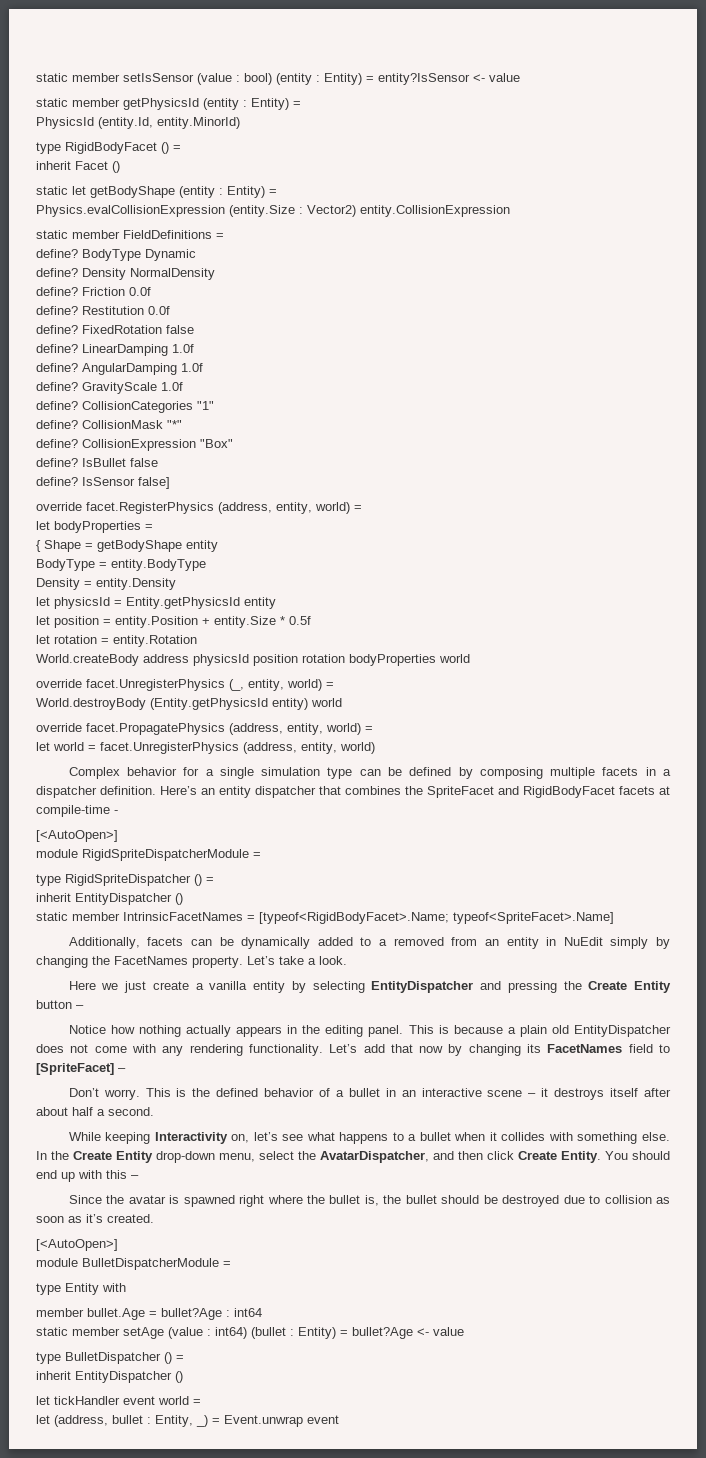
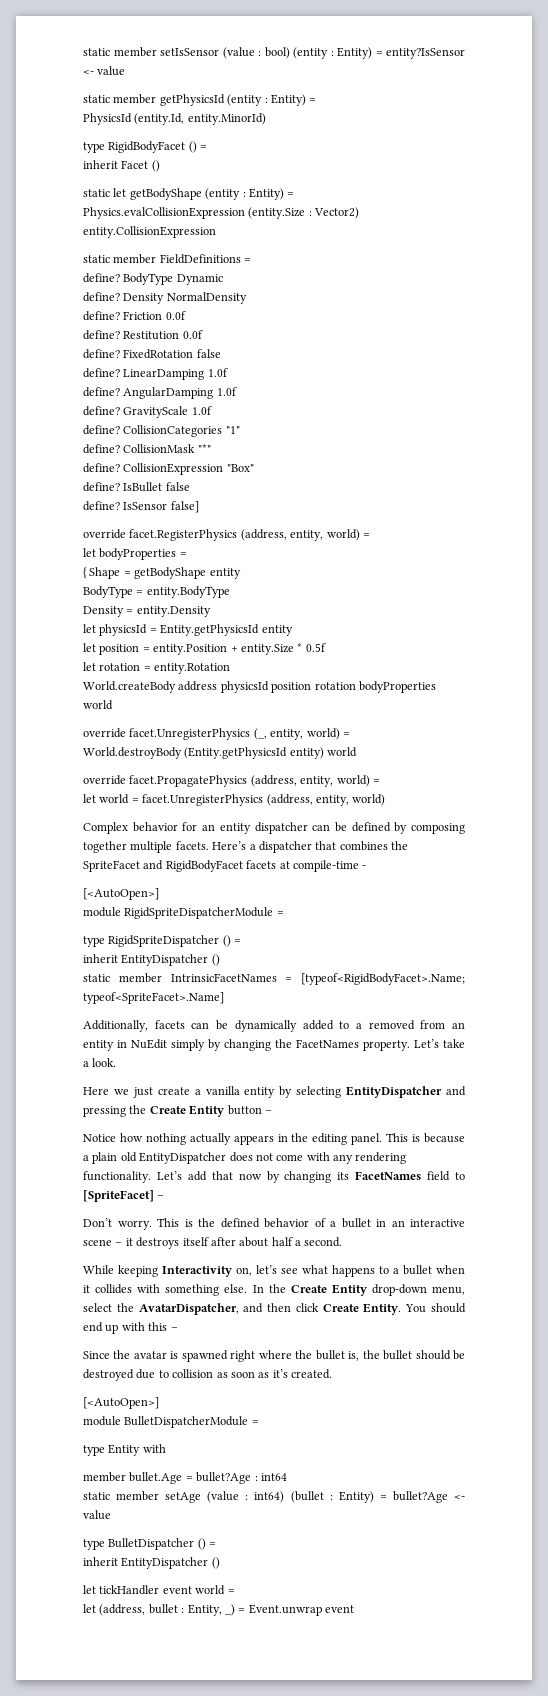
[205,767,353,779] a single simulation type -> [202,822,308,834] an entity dispatcher
[550,767,671,779] [36,786,251,798] multiple facets in a dispatcher definition. Here’s an entity -> [83,841,256,853] together multiple facets. Here’s a

